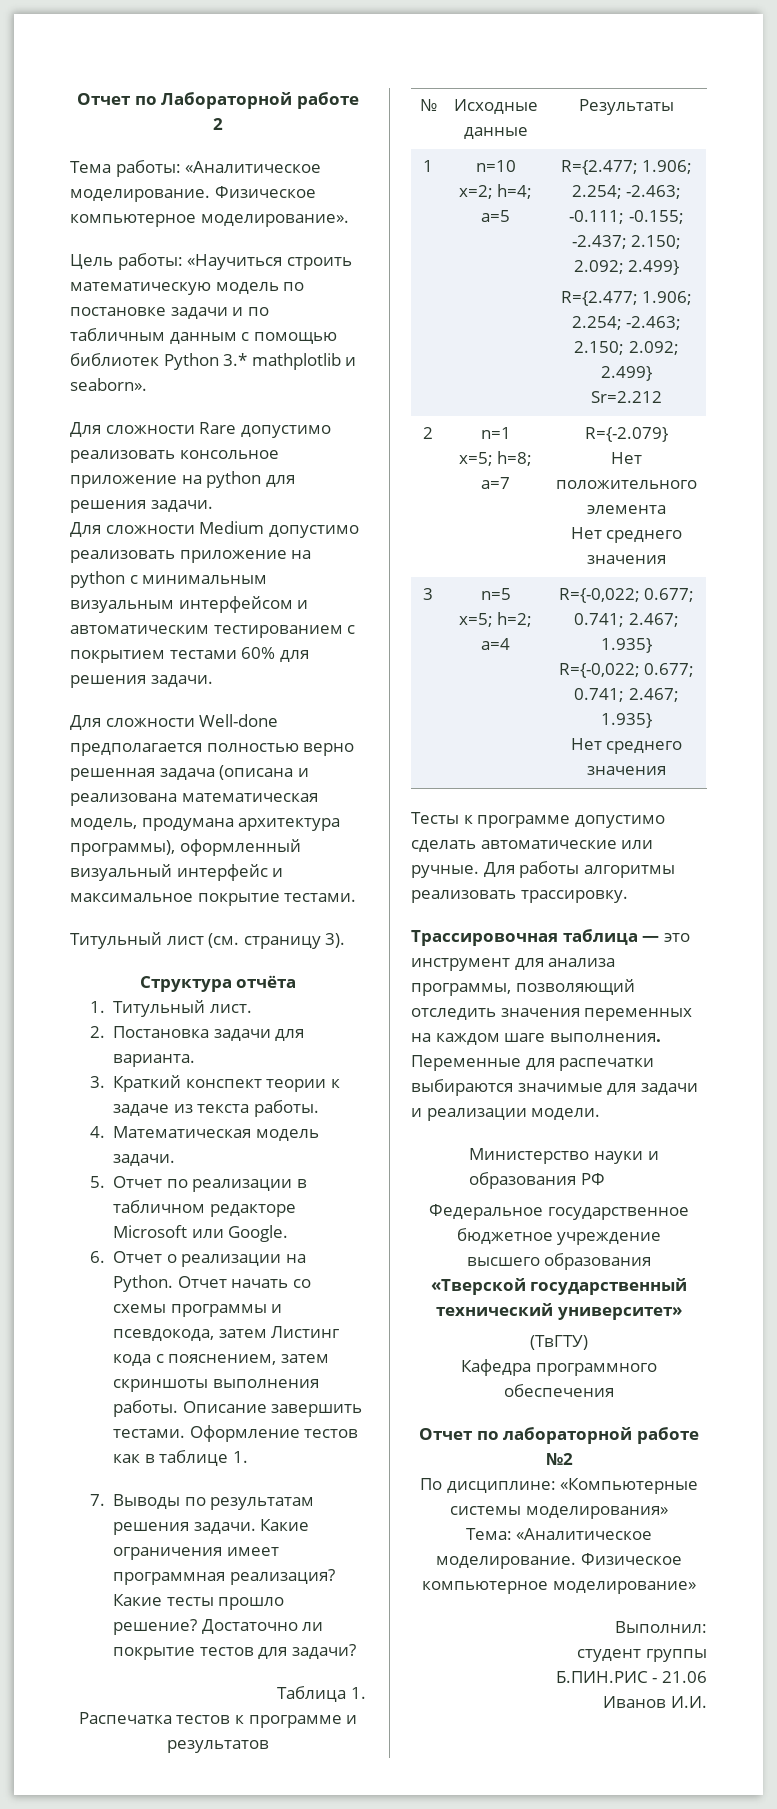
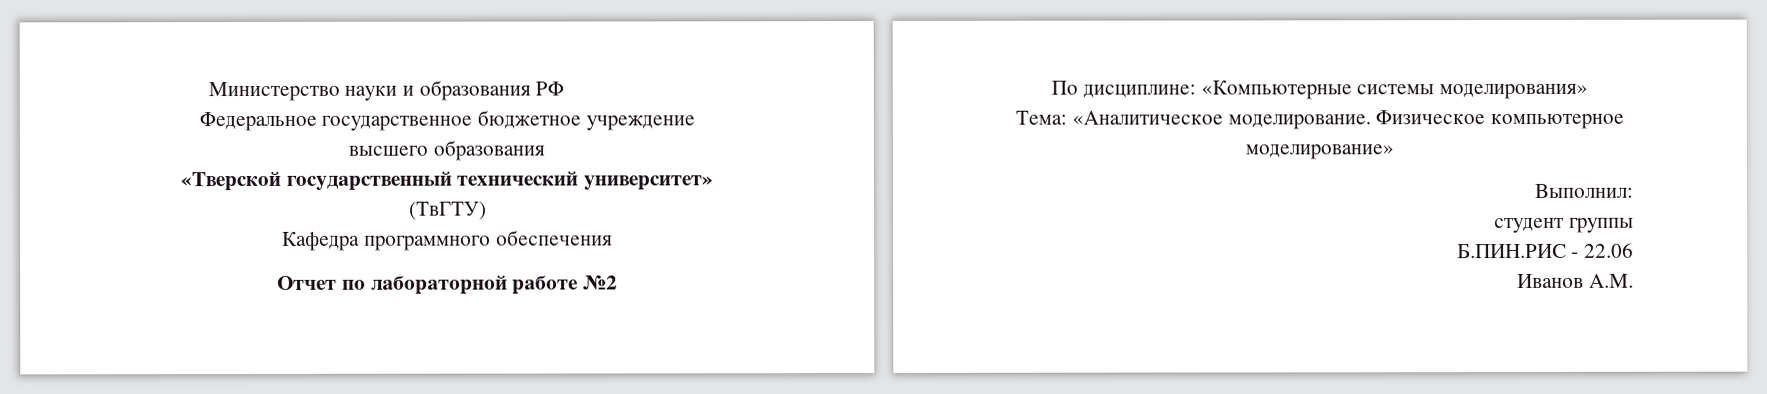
[77,92,359,109] [213,118,223,130] [70,160,322,177] [70,186,316,202] [70,214,349,227] [70,253,352,270] [70,282,305,295] [70,307,269,319] [70,328,337,344] [70,353,357,370] [70,378,147,391] [70,422,331,438] [70,450,279,463] [70,471,295,488] [70,500,213,513] [70,521,359,538] [70,550,312,563] [70,571,268,588] [70,596,309,613] [70,625,356,638] [70,647,309,663] [70,675,213,688] [70,714,279,730] [70,743,355,756] [70,765,309,781] [70,793,318,806] [70,818,341,831] [70,839,301,856] [70,864,284,881] [70,893,357,906] [70,932,346,949] [139,975,297,992] [89,1000,252,1017] [89,1026,305,1041] [112,1054,195,1067] [89,1075,340,1092] [112,1100,319,1117] [89,1126,319,1141] [112,1154,175,1166] [89,1176,307,1192] [112,1200,296,1217] [112,1225,289,1242] [89,1251,306,1267] [112,1275,311,1292] [112,1304,283,1317] [112,1326,340,1341] [112,1354,329,1366] [112,1379,319,1392] [112,1400,363,1417] [112,1425,359,1442] [112,1450,248,1466] [89,1494,315,1510] [112,1519,310,1535] [112,1547,279,1560] [112,1569,335,1585] [112,1594,285,1610] [112,1619,324,1635] [112,1644,356,1660] [277,1686,366,1702] [78,1712,358,1728] [167,1740,269,1753] [419,99,437,111] [453,99,538,114] [463,127,528,139] [579,99,674,115] [423,160,433,172] [475,160,516,172] [458,184,533,199] [481,210,510,222] [560,160,693,175] [571,185,682,199] [569,210,684,224] [571,235,682,249] [573,260,680,275] [560,291,693,306] [571,316,682,330] [574,341,679,355] [601,366,652,381] [591,391,662,403] [423,427,433,439] [480,427,511,439] [458,451,533,466] [481,477,510,489] [585,427,668,442] [611,452,642,464] [556,480,697,489] [587,505,666,514] [570,527,683,543] [587,555,666,564] [423,588,433,600] [480,588,511,600] [458,612,533,627] [481,638,510,650] [558,588,695,603] [574,613,679,627] [601,638,652,653] [558,663,695,678] [574,688,679,702] [601,713,652,728] [570,738,683,754] [587,766,666,775] [411,812,665,828] [411,840,654,852] [411,861,675,878] [411,890,628,903] [411,929,690,946] [411,958,616,971] [411,979,635,996] [411,1008,693,1021] [411,1033,661,1045] [411,1055,655,1071] [411,1079,698,1096] [411,1108,601,1121] Отчет по Лабораторной работе 2 // Тема работы: «Аналитическое моделирование. Физическое компьютерное моделирование». // Цель работы: «Научиться строить математическую модель по постановке задачи и по табличным данным с помощью библиотек Python 3.* mathplotlib и seaborn». // Для сложности Rare допустимо реализовать консольное приложение на python для решения задачи. // Для сложности Medium допустимо реализовать приложение на python с минимальным визуальным интерфейсом и автоматическим тестированием с покрытием тестами 60% для решения задачи. // Для сложности Well-done предполагается полностью верно решенная задача (описана и реализована математическая модель, продумана архитектура программы), оформленный визуальный интерфейс и максимальное покрытие тестами. // Титульный лист (см. страницу 3). // Структура отчёта // 1. Титульный лист. // 2. Постановка задачи для варианта. // 3. Краткий конспект теории к задаче из текста работы. // 4. Математическая модель задачи. // 5. Отчет по реализации в табличном редакторе Microsoft или Google. // 6. Отчет о реализации на Python. Отчет начать со схемы программы и псевдокода, затем Листинг кода с пояснением, затем скриншоты выполнения работы. Описание завершить тестами. Оформление тестов как в таблице 1. // 7. Выводы по результатам решения задачи. Какие ограничения имеет программная реализация? Какие тесты прошло решение? Достаточно ли покрытие тестов для задачи? // Таблица 1. // Распечатка тестов к программе и результатов // № | Исходные данные | Результаты // 1 | n=10 // x=2; h=4; a=5 | R={2.477; 1.906; 2.254; -2.463; -0.111; -0.155; -2.437; 2.150; 2.092; 2.499} // R={2.477; 1.906; 2.254; -2.463; 2.150; 2.092; 2.499} // Sr=2.212 // 2 | n=1 // x=5; h=8; a=7 | R={-2.079} // Нет положительного элемента // Нет среднего значения // 3 | n=5 // x=5; h=2; a=4 | R={-0,022; 0.677; 0.741; 2.467; 1.935} // R={-0,022; 0.677; 0.741; 2.467; 1.935} // Нет среднего значения // Тесты к программе допустимо сделать автоматические или ручные. Для работы алгоритмы реализовать трассировку. // Трассировочная таблица — это инструмент для анализа программы, позволяющий отследить значения переменных на каждом шаге выполнения. Переменные для распечатки выбираются значимые для задачи и реализации модели. // -> (207, 91) none
[662,1671,707,1683] 21.06 -> [1584,242,1634,258] 22.06
[671,1696,707,1708] И.И. -> [1589,273,1634,288] А.М.

